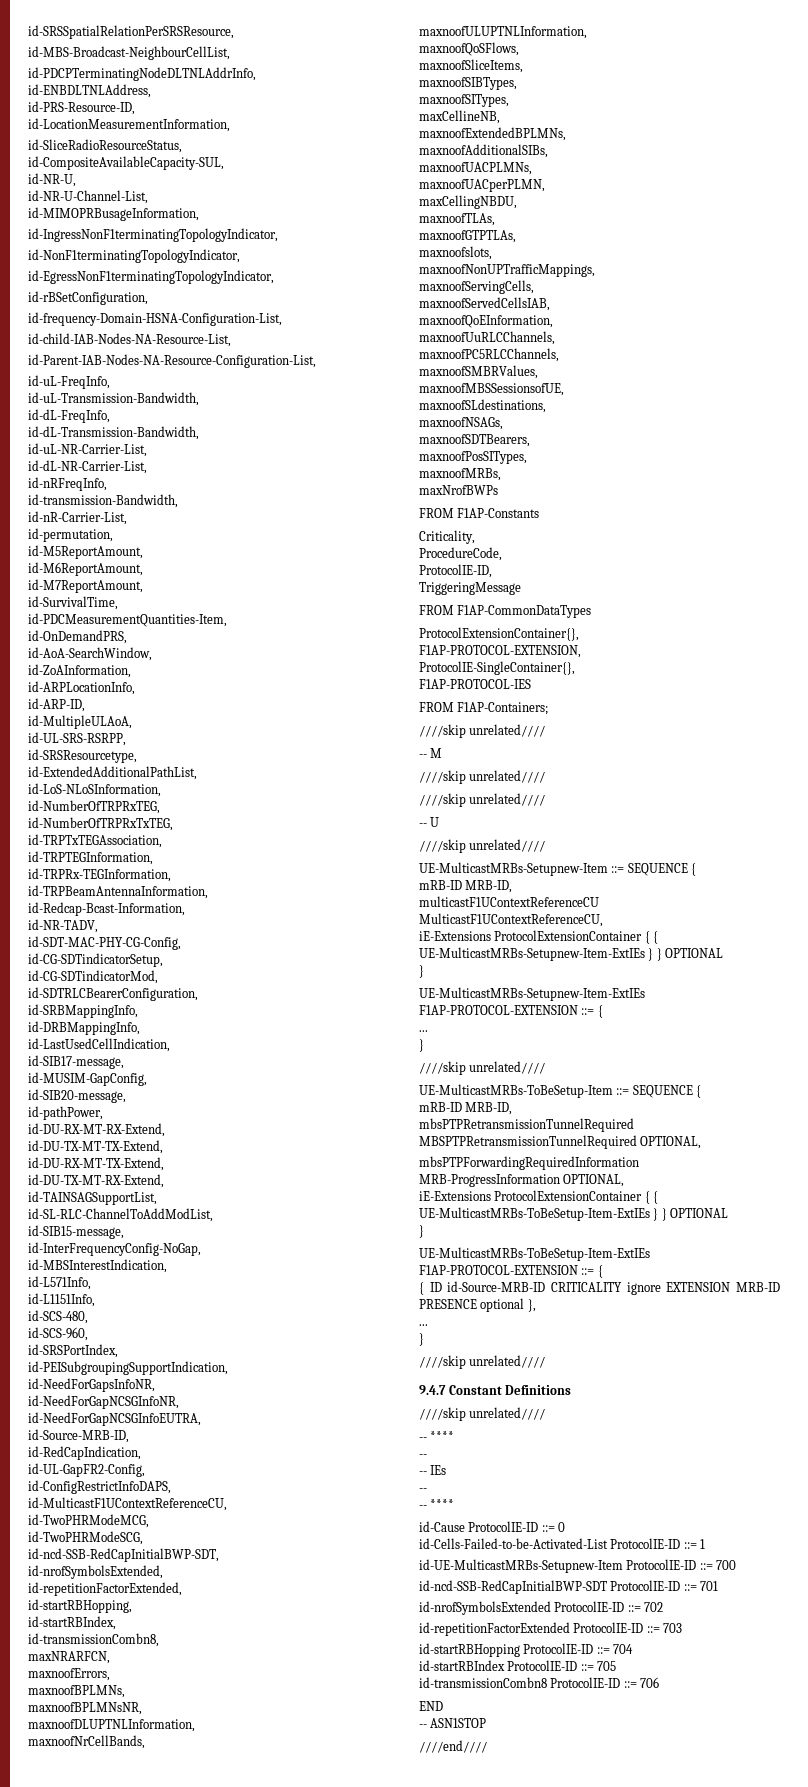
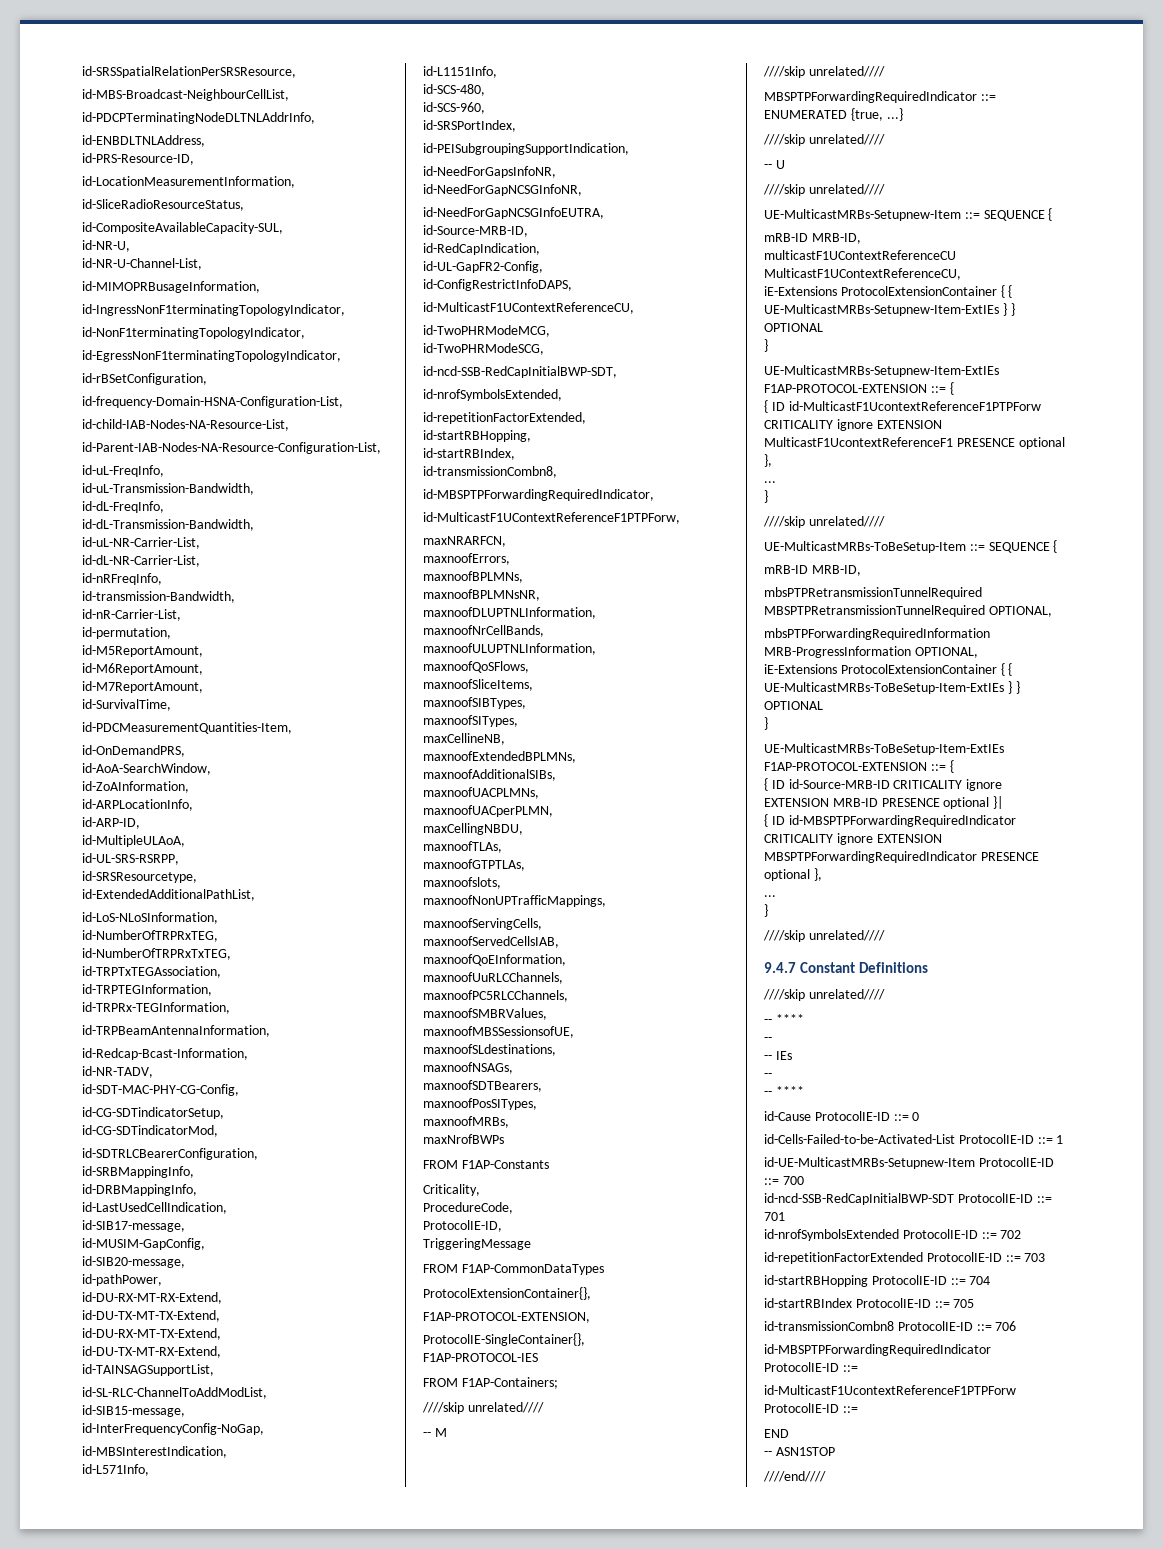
(159, 1640) none -> [423,489,654,501] [423,512,680,524] // id-MBSPTPForwardingRequiredIndicator, // id-MulticastF1UContextReferenceF1PTPForw,
(546, 776) none -> [764,91,996,103] [764,108,903,121] // MBSPTPForwardingRequiredIndicator ::= ENUMERATED {true, ...}
(603, 1011) none -> [764,400,1041,413] [764,419,942,431] [764,437,1065,449] [764,454,772,467] // { ID id-MulticastF1UcontextReferenceF1PTPForw CRITICALITY ignore EXTENSION MulticastF1UcontextReferenceF1 PRESENCE optional },
(525, 1305) none -> [993,796,1004,809] [764,814,1016,827] [764,833,942,845] [764,851,1039,863] [764,869,810,881] }| // { ID id-MBSPTPForwardingRequiredIndicator CRITICALITY ignore EXTENSION MBSPTPForwardingRequiredIndicator PRESENCE optional
(660, 1682) none -> [764,1344,991,1356] [764,1362,858,1372] [764,1385,1016,1395] [764,1403,858,1413] // id-MBSPTPForwardingRequiredIndicator ProtocolIE-ID ::= // id-MulticastF1UcontextReferenceF1PTPForw ProtocolIE-ID ::=

